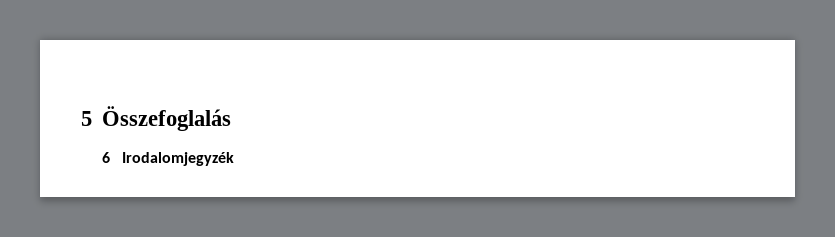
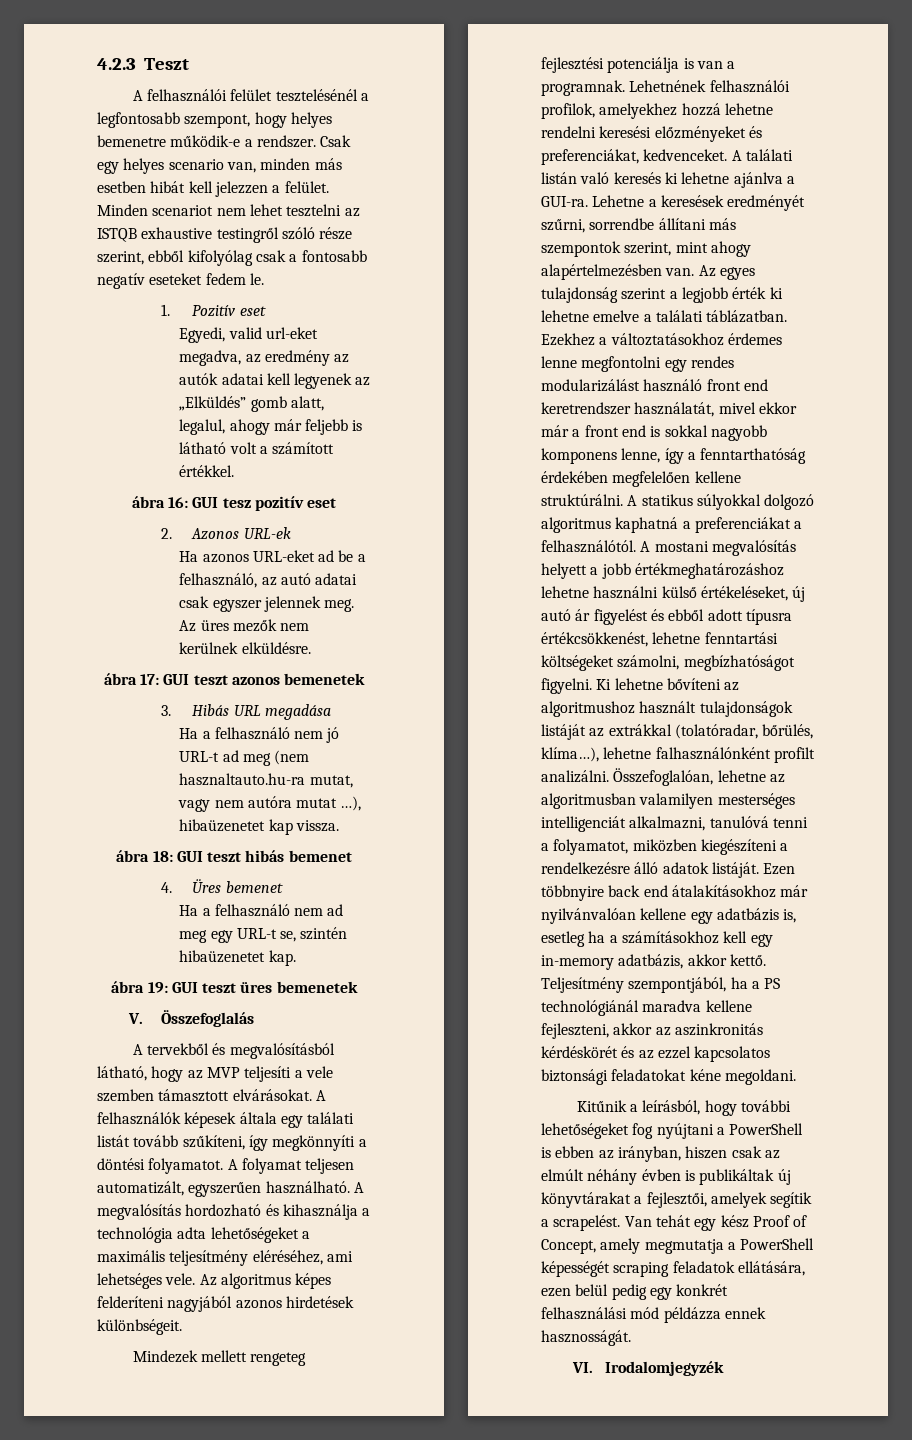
[81,106,231,131] [101,152,110,163] 5 Összefoglalás // 6 -> [97,58,189,70] [132,89,369,102] [97,112,332,128] [97,135,352,148] [97,158,342,174] [97,181,329,197] [97,204,360,217] [97,227,353,243] [97,250,367,266] [97,273,264,289] [160,304,266,317] [179,327,318,343] [179,350,350,366] [179,373,371,389] [179,396,324,412] [179,419,363,435] [179,442,335,455] [179,465,235,477] [131,496,337,511] [160,527,291,540] [179,550,366,563] [179,573,358,588] [179,596,355,612] [179,619,310,632] [179,642,311,654] [103,673,366,685] [160,704,332,720] [179,727,340,743] [179,750,310,766] [179,773,353,788] [178,796,362,812] [179,819,339,835] [116,850,352,862] [160,879,283,893] [179,904,344,917] [179,927,348,943] [179,950,296,966] [111,981,358,993] [127,1010,254,1027] [132,1043,335,1059] [97,1066,333,1082] [97,1089,326,1102] [97,1112,355,1128] [97,1135,367,1151] [97,1158,355,1174] [97,1181,364,1197] [97,1204,371,1220] [97,1227,310,1243] [97,1250,353,1266] [97,1273,332,1289] [97,1296,354,1312] [97,1319,182,1335] [132,1350,307,1366] [541,57,736,73] [541,80,790,96] [541,103,773,119] [541,126,762,142] [541,149,793,165] [541,172,795,188] [541,195,806,211] [541,218,736,233] [541,241,751,257] [541,264,755,280] [541,287,783,303] [541,310,788,323] [541,333,782,346] [541,356,734,372] [541,379,768,392] [541,402,797,417] [541,425,767,441] [541,448,807,464] [541,471,741,487] [541,494,815,510] [541,517,803,533] [541,540,796,556] [541,563,784,579] [541,586,806,602] [541,609,792,625] [541,632,778,647] [541,655,795,671] [541,678,740,694] [541,701,793,717] [541,724,814,740] [541,747,815,763] [541,768,785,786] [541,793,795,809] [541,816,808,832] [541,839,789,855] [541,862,796,878] [541,885,809,901] [541,908,797,924] [541,931,773,947] [541,954,766,970] [541,977,781,993] [541,1000,752,1016] [541,1023,763,1039] [541,1046,771,1062] [541,1069,796,1085] [576,1100,791,1116] [541,1123,804,1139] [541,1146,780,1162] [541,1169,791,1185] [541,1192,813,1208] [541,1215,808,1231] [541,1238,815,1254] [541,1261,805,1277] [541,1284,729,1300] [541,1307,766,1323] [541,1330,631,1346] [571,1362,593,1373] 4.2.3 Teszt // A felhasználói felület tesztelésénél a legfontosabb szempont, hogy helyes bemenetre működik-e a rendszer. Csak egy helyes scenario van, minden más esetben hibát kell jelezzen a felület. Minden scenariot nem lehet tesztelni az ISTQB exhaustive testingről szóló része szerint, ebből kifolyólag csak a fontosabb negatív eseteket fedem le. // 1. Pozitív eset // Egyedi, valid url-eket megadva, az eredmény az autók adatai kell legyenek az „Elküldés” gomb alatt, legalul, ahogy már feljebb is látható volt a számított értékkel. // ábra 16: GUI tesz pozitív eset // 2. Azonos URL-ek // Ha azonos URL-eket ad be a felhasználó, az autó adatai csak egyszer jelennek meg. Az üres mezők nem kerülnek elküldésre. // ábra 17: GUI teszt azonos bemenetek // 3. Hibás URL megadása // Ha a felhasználó nem jó URL-t ad meg (nem hasznaltauto.hu-ra mutat, vagy nem autóra mutat …), hibaüzenetet kap vissza. // ábra 18: GUI teszt hibás bemenet // 4. Üres bemenet // Ha a felhasználó nem ad meg egy URL-t se, szintén hibaüzenetet kap. // ábra 19: GUI teszt üres bemenetek // V. Összefoglalás // A tervekből és megvalósításból látható, hogy az MVP teljesíti a vele szemben támasztott elvárásokat. A felhasználók képesek általa egy találati listát tovább szűkíteni, így megkönnyíti a döntési folyamatot. A folyamat teljesen automatizált, egyszerűen használható. A megvalósítás hordozható és kihasználja a technológia adta lehetőségeket a maximális teljesítmény eléréséhez, ami lehetséges vele. Az algoritmus képes felderíteni nagyjából azonos hirdetések különbségeit. // Mindezek mellett rengeteg fejlesztési potenciálja is van a programnak. Lehetnének felhasználói profilok, amelyekhez hozzá lehetne rendelni keresési előzményeket és preferenciákat, kedvenceket. A találati listán való keresés ki lehetne ajánlva a GUI-ra. Lehetne a keresések eredményét szűrni, sorrendbe állítani más szempontok szerint, mint ahogy alapértelmezésben van. Az egyes tulajdonság szerint a legjobb érték ki lehetne emelve a találati táblázatban. Ezekhez a változtatásokhoz érdemes lenne megfontolni egy rendes modularizálást használó front end keretrendszer használatát, mivel ekkor már a front end is sokkal nagyobb komponens lenne, így a fenntarthatóság érdekében megfelelően kellene struktúrálni. A statikus súlyokkal dolgozó algoritmus kaphatná a preferenciákat a felhasználótól. A mostani megvalósítás helyett a jobb értékmeghatározáshoz lehetne használni külső értékeléseket, új autó ár figyelést és ebből adott típusra értékcsökkenést, lehetne fenntartási költségeket számolni, megbízhatóságot figyelni. Ki lehetne bővíteni az algoritmushoz használt tulajdonságok listáját az extrákkal (tolatóradar, bőrülés, klíma…), lehetne falhasználónként profilt analizálni. Összefoglalóan, lehetne az algoritmusban valamilyen mesterséges intelligenciát alkalmazni, tanulóvá tenni a folyamatot, miközben kiegészíteni a rendelkezésre álló adatok listáját. Ezen többnyire back end átalakításokhoz már nyilvánvalóan kellene egy adatbázis is, esetleg ha a számításokhoz kell egy in-memory adatbázis, akkor kettő. Teljesítmény szempontjából, ha a PS technológiánál maradva kellene fejleszteni, akkor az aszinkronitás kérdéskörét és az ezzel kapcsolatos biztonsági feladatokat kéne megoldani. // Kitűnik a leírásból, hogy további lehetőségeket fog nyújtani a PowerShell is ebben az irányban, hiszen csak az elmúlt néhány évben is publikáltak új könyvtárakat a fejlesztői, amelyek segítik a scrapelést. Van tehát egy kész Proof of Concept, amely megmutatja a PowerShell képességét scraping feladatok ellátására, ezen belül pedig egy konkrét felhasználási mód példázza ennek hasznosságát. // VI.

